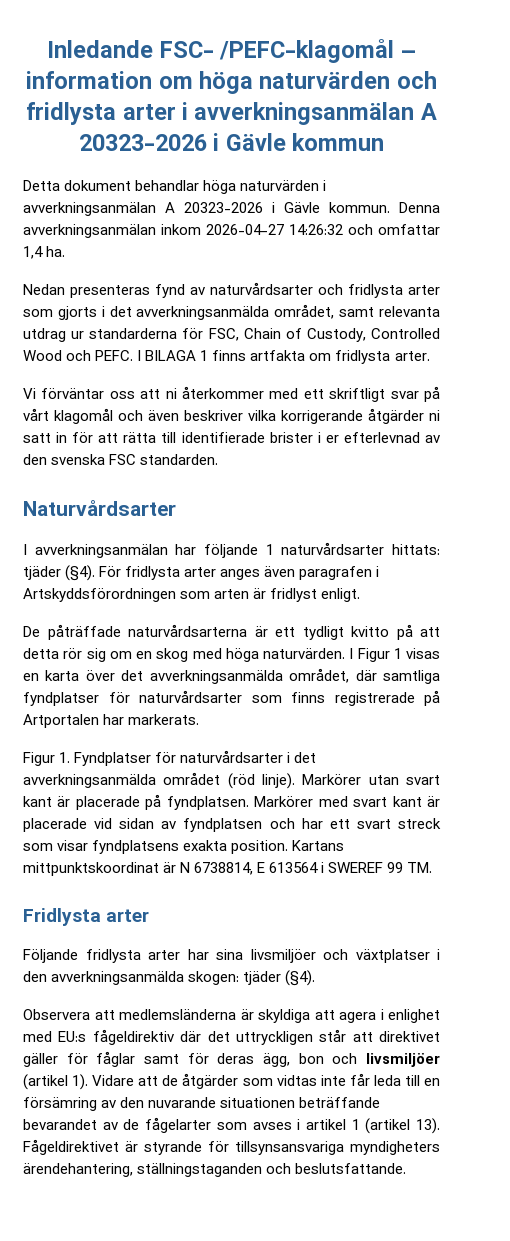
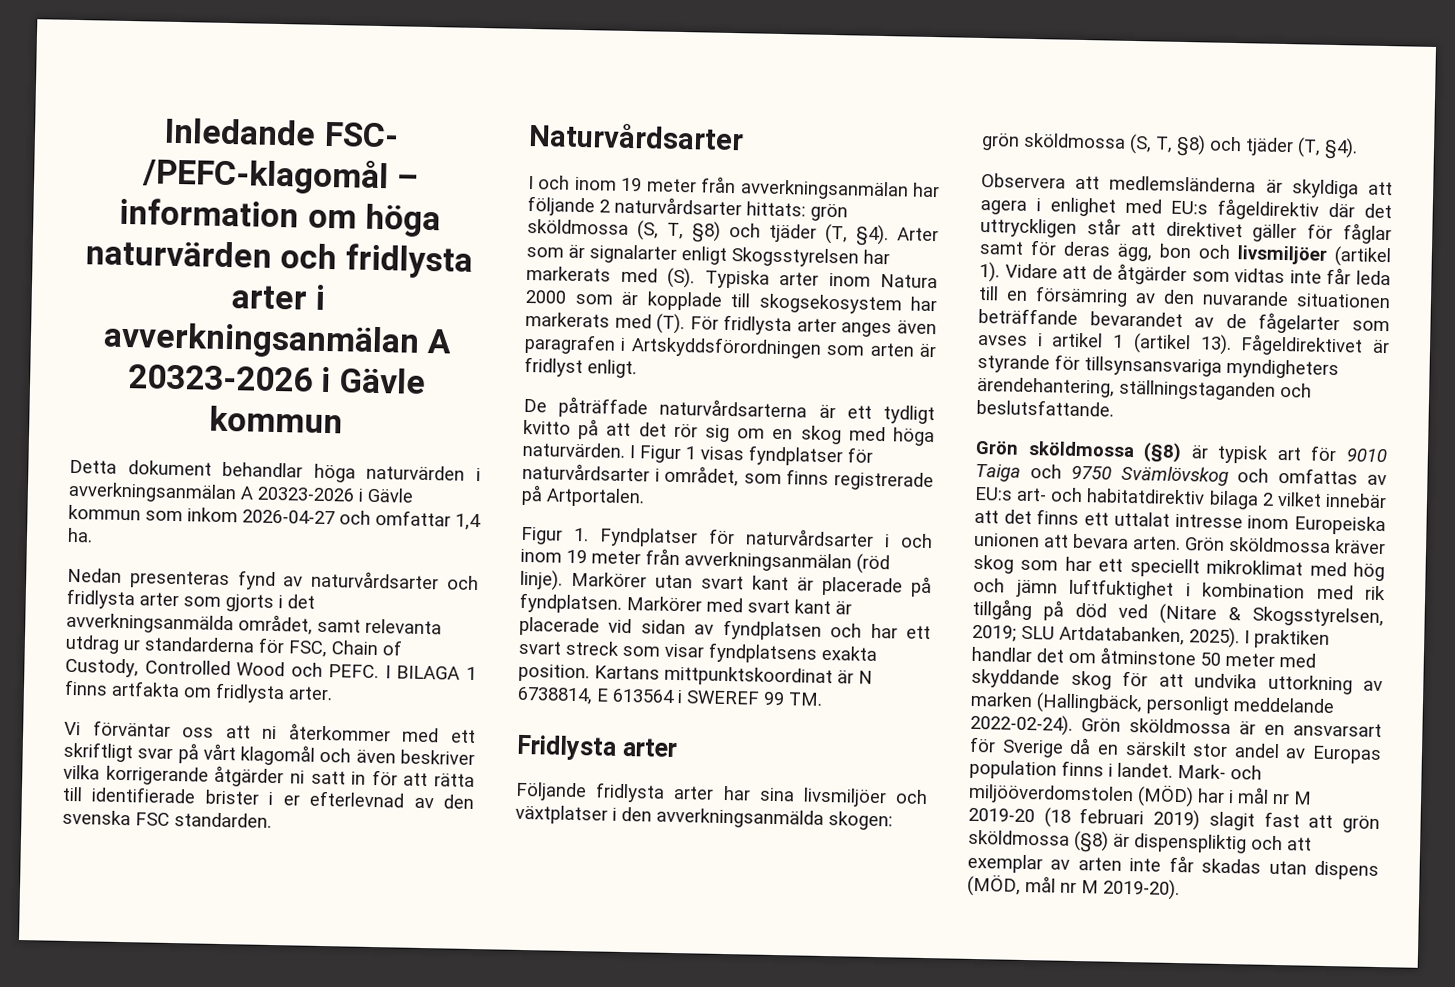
[329,202,440,213] [23,224,156,238] kommun. Denna avverkningsanmälan -> [68,504,183,522] kommun som
[289,224,343,235] 14:26:32 -> (335, 517) none
(27, 549) none -> [538,175,737,194] och inom 19 meter från
[265,544,274,555] 1 -> [599,199,610,213] 2
[23,565,96,581] tjäder (§4). -> [810,203,848,222] [527,218,939,247] [526,244,890,268] [526,265,938,289] [525,289,937,315] [525,311,686,335] grön sköldmossa (S, T, §8) och tjäder (T, §4). Arter som är signalarter enligt Skogsstyrelsen har markerats med (S). Typiska arter inom Natura 2000 som är kopplade till skogsekosystem har markerats med (T).
[23,648,59,659] detta -> [638,422,667,437] det
[23,668,441,684] en karta över det avverkningsanmälda området, där samtliga -> (744, 453) none
(242, 696) none -> [654,465,740,487] i området,
[23,714,200,728] Artportalen har markerats. -> [546,487,645,508] Artportalen.
[294,752,317,763] [23,772,221,788] det avverkningsanmälda området -> [900,533,933,549] [520,548,852,573] och inom 19 meter från avverkningsanmälan
[243,970,316,986] tjäder (§4). -> [981,132,1358,160] grön sköldmossa (S, T, §8) och tjäder (T, §4).
(407, 1168) none -> [975,439,1388,464] [975,463,1387,486] [974,486,1387,510] [974,509,1386,536] [974,532,1386,555] [973,554,1385,582] [973,577,1386,601] [972,598,1384,628] [972,624,1330,649] [971,646,1316,668] [971,668,1383,695] [970,691,1335,716] [970,713,1382,738] [969,736,1382,765] [969,759,1262,780] [968,783,1312,808] [968,807,1380,834] [968,829,1312,854] [967,853,1379,881] [967,873,1180,901] // Grön sköldmossa (§8) är typisk art för 9010 Taiga och 9750 Svämlövskog och omfattas av EU:s art- och habitatdirektiv bilaga 2 vilket innebär att det finns ett uttalat intresse inom Europeiska unionen att bevara arten. Grön sköldmossa kräver skog som har ett speciellt mikroklimat med hög och jämn luftfuktighet i kombination med rik tillgång på död ved (Nitare & Skogsstyrelsen, 2019; SLU Artdatabanken, 2025). I praktiken handlar det om åtminstone 50 meter med skyddande skog för att undvika uttorkning av marken (Hallingbäck, personligt meddelande 2022-02-24). Grön sköldmossa är en ansvarsart för Sverige då en särskilt stor andel av Europas population finns i landet. Mark- och miljööverdomstolen (MÖD) har i mål nr M 2019-20 (18 februari 2019) slagit fast att grön sköldmossa (§8) är dispenspliktig och att exemplar av arten inte får skadas utan dispens (MÖD, mål nr M 2019-20).

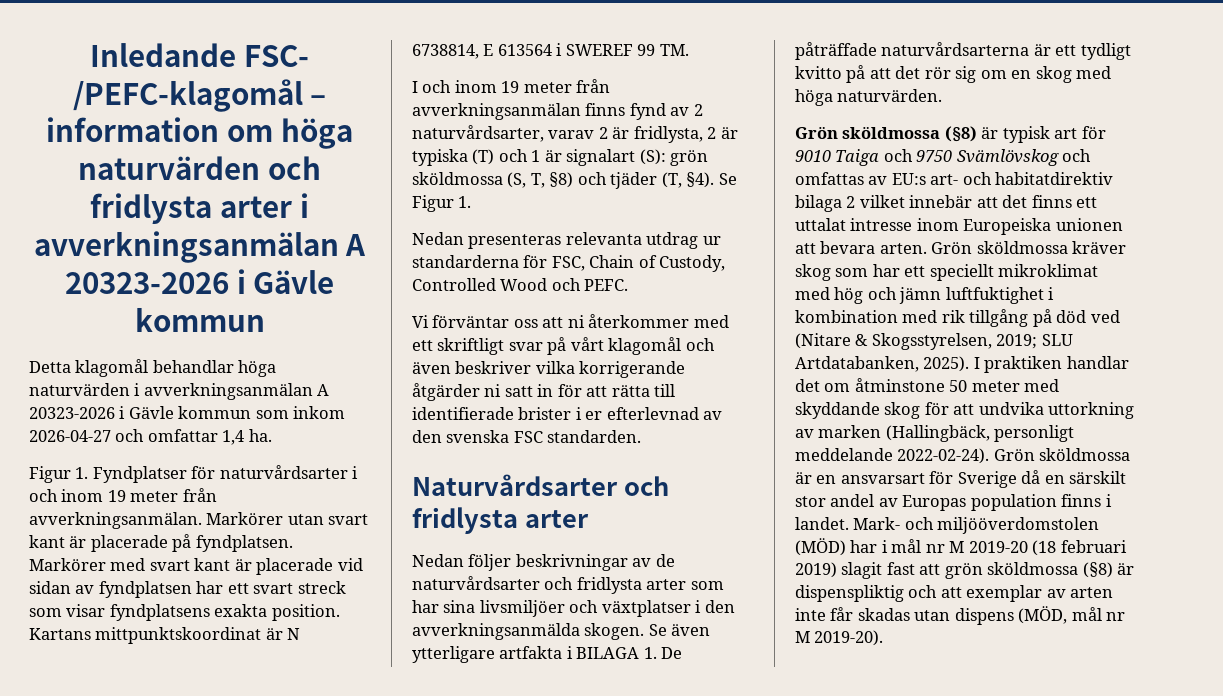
[127,460,212,476] dokument -> [75,359,149,377] klagomål
[67,567,480,591] [66,588,315,612] [66,612,361,635] Nedan presenteras fynd av naturvårdsarter och fridlysta arter som gjorts i det avverkningsanmälda området, samt -> [29,465,359,483] [29,488,217,502] [29,512,369,529] [29,534,293,552] [29,558,363,575] [29,581,346,598] [29,604,340,621] [29,627,301,644] [412,43,689,59] [412,79,611,93] [412,103,703,120] [412,125,738,143] [412,149,709,166] [412,172,737,189] [412,195,472,212] [412,232,562,249] Figur 1. Fyndplatser för naturvårdsarter i och inom 19 meter från avverkningsanmälan. Markörer utan svart kant är placerade på fyndplatsen. Markörer med svart kant är placerade vid sidan av fyndplatsen har ett svart streck som visar fyndplatsens exakta position. Kartans mittpunktskoordinat är N 6738814, E 613564 i SWEREF 99 TM. // I och inom 19 meter från avverkningsanmälan finns fynd av 2 naturvårdsarter, varav 2 är fridlysta, 2 är typiska (T) och 1 är signalart (S): grön sköldmossa (S, T, §8) och tjäder (T, §4). Se Figur 1. // Nedan presenteras
[384,665,477,681] [64,679,333,704] I BILAGA 1 finns artfakta om fridlysta arter. -> (629, 285) none
[528,175,940,201] [527,195,848,222] [527,218,939,247] [526,244,890,268] [526,265,938,289] [525,289,937,315] [525,311,937,338] [524,333,937,359] [524,356,637,379] // I och inom 19 meter från avverkningsanmälan har följande 2 naturvårdsarter hittats: grön sköldmossa (S, T, §8) och tjäder (T, §4). Arter som är signalarter enligt Skogsstyrelsen har markerats med (S). Typiska arter inom Natura 2000 som är kopplade till skogsekosystem har markerats med (T). För fridlysta arter anges även paragrafen i Artskyddsförordningen som arten är fridlyst enligt. // -> [623,476,669,496] [412,507,589,534] [412,554,675,571] [412,576,724,594] [412,600,735,617] [412,623,711,640] [412,646,657,663] och fridlysta arter // Nedan följer beskrivningar av de naturvårdsarter och fridlysta arter som har sina livsmiljöer och växtplatser i den avverkningsanmälda skogen. Se även ytterligare artfakta i BILAGA 1.
[629,445,873,467] [522,462,934,492] [521,484,645,508] [520,526,933,549] [520,548,890,575] [520,569,932,598] [519,592,852,615] [519,616,931,641] [518,640,877,664] [518,663,873,688] [517,686,823,706] [516,734,678,761] [515,781,928,808] [515,804,893,831] [981,132,1358,160] [981,172,1393,199] [980,197,1392,221] [980,217,1392,245] [979,239,1392,268] [979,261,1391,286] [978,285,1391,309] [978,307,1390,335] [978,332,1390,357] [977,353,1339,380] [977,376,1312,401] [976,398,1114,417] I Figur 1 visas fyndplatser för naturvårdsarter i området, som finns registrerade på Artportalen. // Figur 1. Fyndplatser för naturvårdsarter i och inom 19 meter från avverkningsanmälan (röd linje). Markörer utan svart kant är placerade på fyndplatsen. Markörer med svart kant är placerade vid sidan av fyndplatsen och har ett svart streck som visar fyndplatsens exakta position. Kartans mittpunktskoordinat är N 6738814, E 613564 i SWEREF 99 TM. // Fridlysta arter // Följande fridlysta arter har sina livsmiljöer och växtplatser i den avverkningsanmälda skogen: grön sköldmossa (S, T, §8) och tjäder (T, §4). // Observera att medlemsländerna är skyldiga att agera i enlighet med EU:s fågeldirektiv där det uttryckligen står att direktivet gäller för fåglar samt för deras ägg, bon och livsmiljöer (artikel 1). Vidare att de åtgärder som vidtas inte får leda till en försämring av den nuvarande situationen beträffande bevarandet av de fågelarter som avses i artikel 1 (artikel 13). Fågeldirektivet är styrande för tillsynsansvariga myndigheters ärendehantering, ställningstaganden och beslutsfattande. -> (943, 95) none

